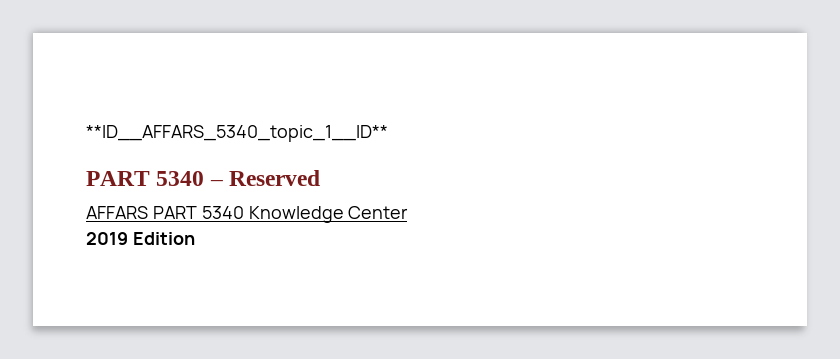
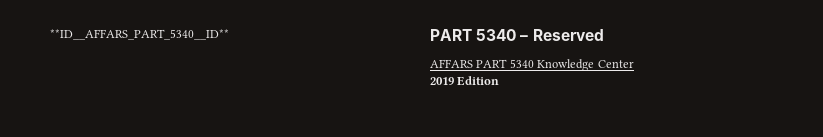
[86,125,388,142] **ID__AFFARS_5340_topic_1__ID** -> [50,29,229,40] **ID__AFFARS_PART_5340__ID**

